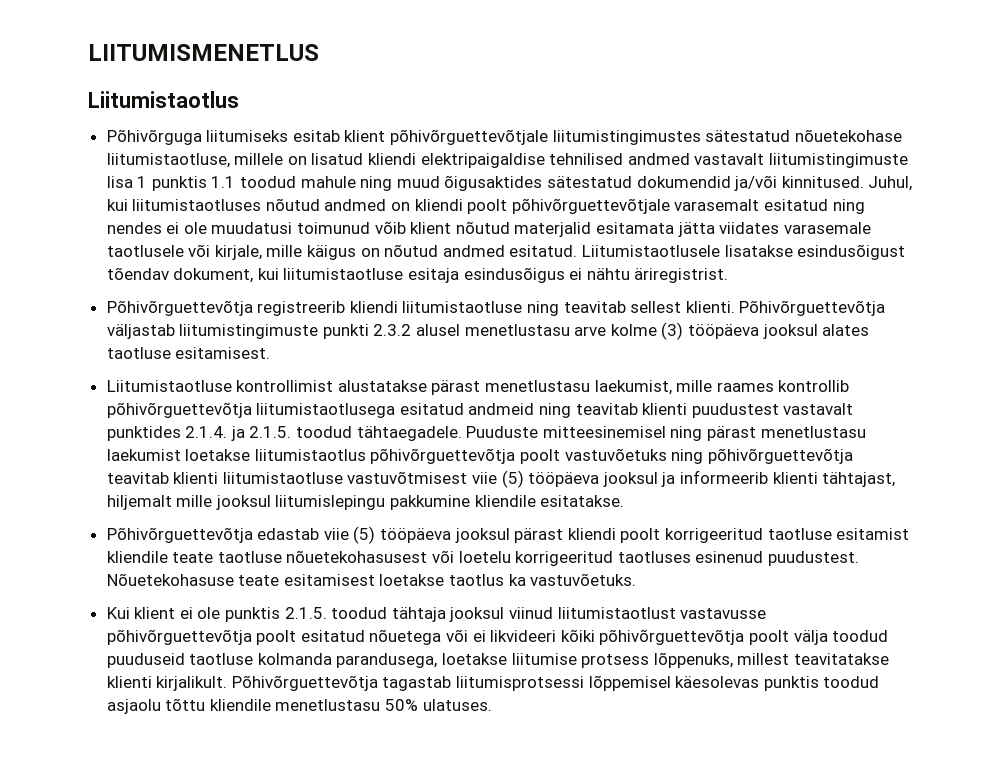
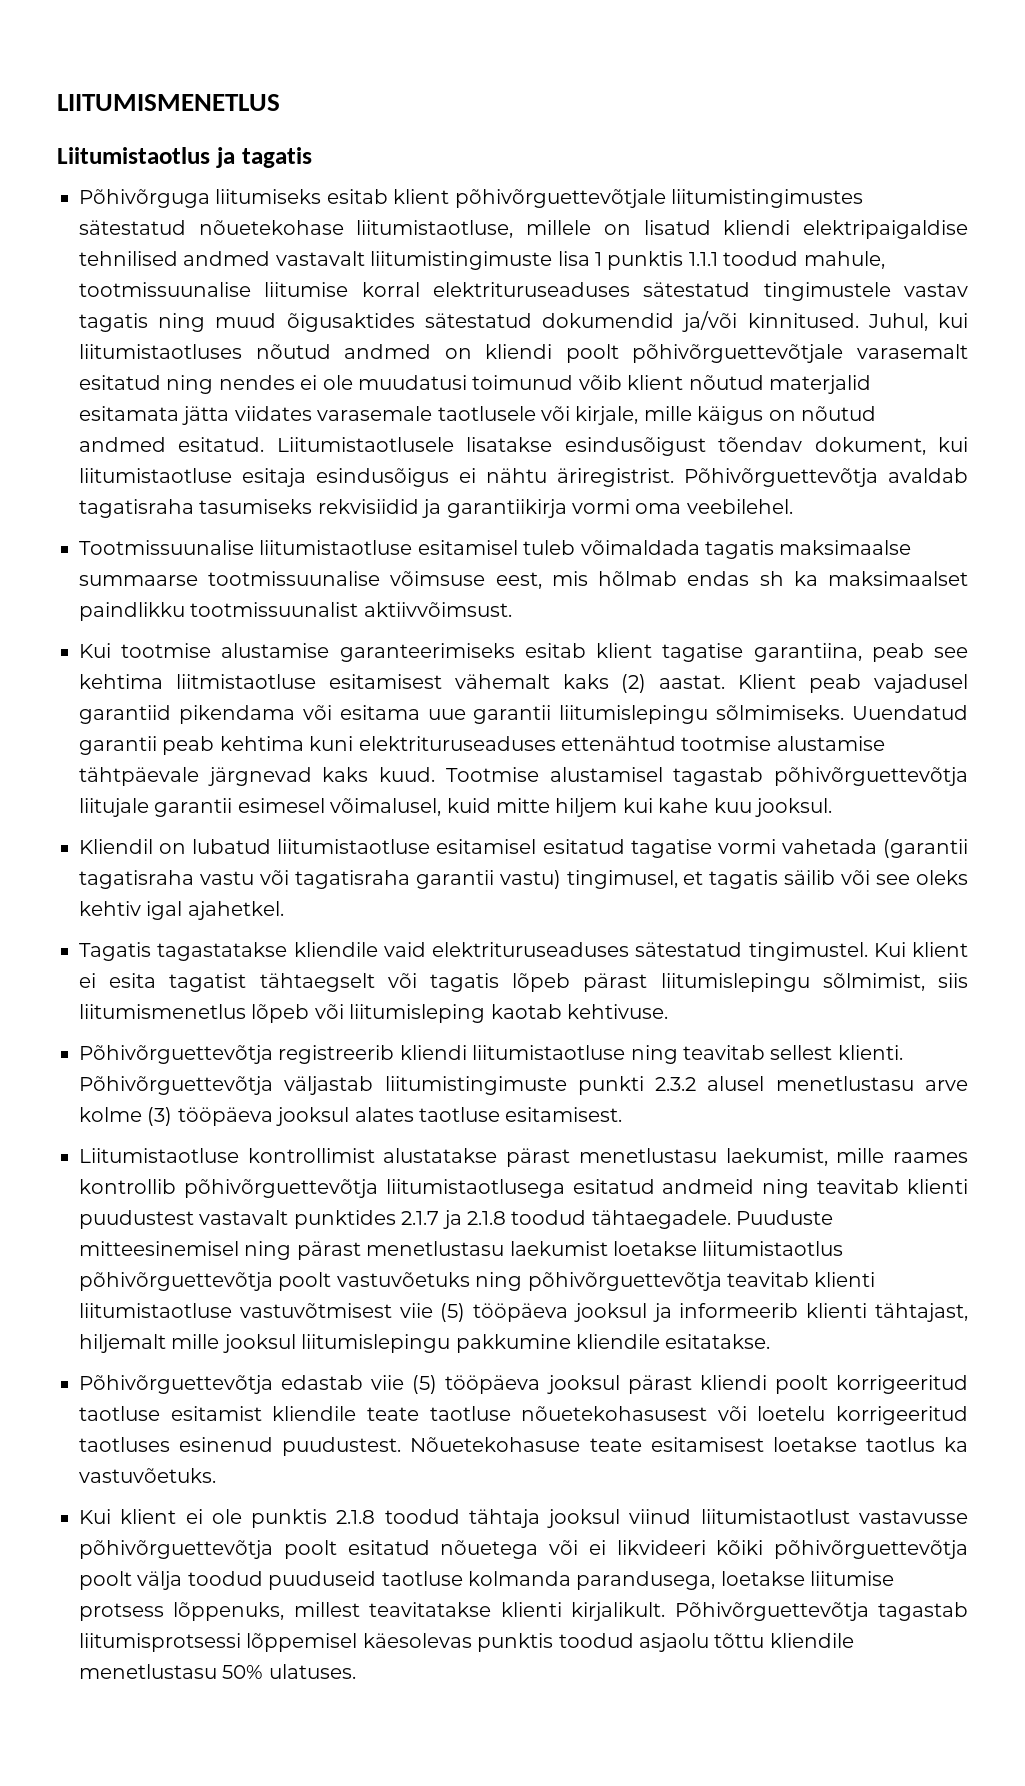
(239, 99) none -> [215,147,312,168] ja tagatis
[211,176,356,188] 1.1 toodud mahule -> [688,251,885,269] [79,282,969,301] [79,313,148,332] 1.1.1 toodud mahule, tootmissuunalise liitumise korral elektrituruseaduses sätestatud tingimustele vastav tagatis
(729, 275) none -> [684,468,968,487] [79,499,793,518] [79,540,912,559] [79,571,968,589] [79,602,512,621] [79,643,968,662] [79,674,969,693] [79,705,968,724] [79,736,885,755] [79,767,968,786] [79,798,832,817] [79,839,968,858] [79,870,968,889] [79,901,284,920] [79,942,968,961] [79,973,969,992] [79,1004,668,1023] Põhivõrguettevõtja avaldab tagatisraha tasumiseks rekvisiidid ja garantiikirja vormi oma veebilehel. // Tootmissuunalise liitumistaotluse esitamisel tuleb võimaldada tagatis maksimaalse summaarse tootmissuunalise võimsuse eest, mis hõlmab endas sh ka maksimaalset paindlikku tootmissuunalist aktiivvõimsust. // Kui tootmise alustamise garanteerimiseks esitab klient tagatise garantiina, peab see kehtima liitmistaotluse esitamisest vähemalt kaks (2) aastat. Klient peab vajadusel garantiid pikendama või esitama uue garantii liitumislepingu sõlmimiseks. Uuendatud garantii peab kehtima kuni elektrituruseaduses ettenähtud tootmise alustamise tähtpäevale järgnevad kaks kuud. Tootmise alustamisel tagastab põhivõrguettevõtja liitujale garantii esimesel võimalusel, kuid mitte hiljem kui kahe kuu jooksul. // Kliendil on lubatud liitumistaotluse esitamisel esitatud tagatise vormi vahetada (garantii tagatisraha vastu või tagatisraha garantii vastu) tingimusel, et tagatis säilib või see oleks kehtiv igal ajahetkel. // Tagatis tagastatakse kliendile vaid elektrituruseaduses sätestatud tingimustel. Kui klient ei esita tagatist tähtaegselt või tagatis lõpeb pärast liitumislepingu sõlmimist, siis liitumismenetlus lõpeb või liitumisleping kaotab kehtivuse.
[185,426,292,441] 2.1.4. ja 2.1.5. -> [401,1210,506,1229] 2.1.7 ja 2.1.8
[284,607,327,619] 2.1.5. -> [336,1510,376,1524] 2.1.8

